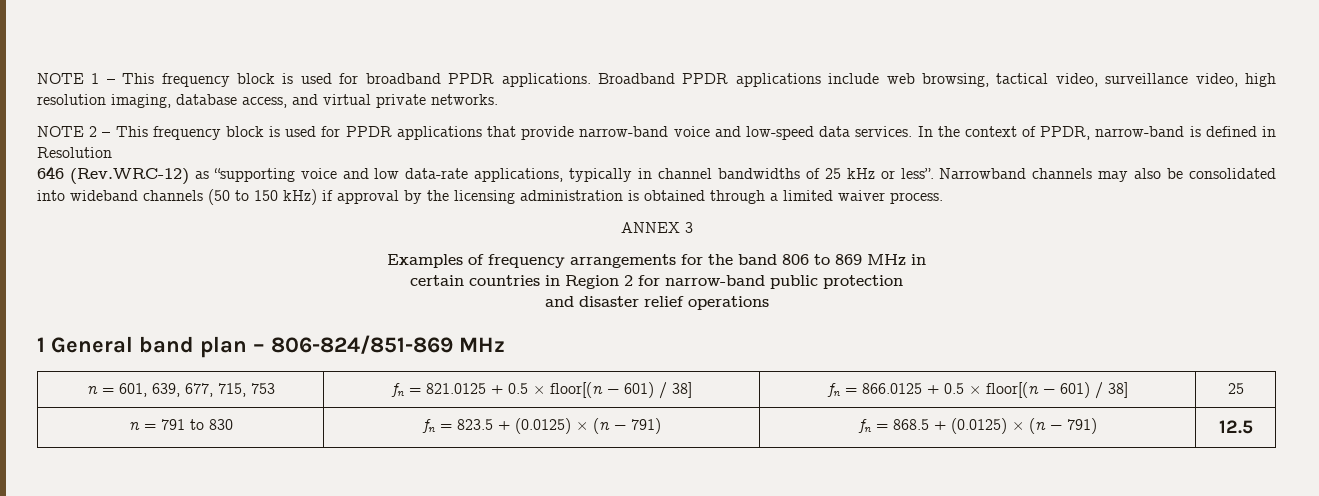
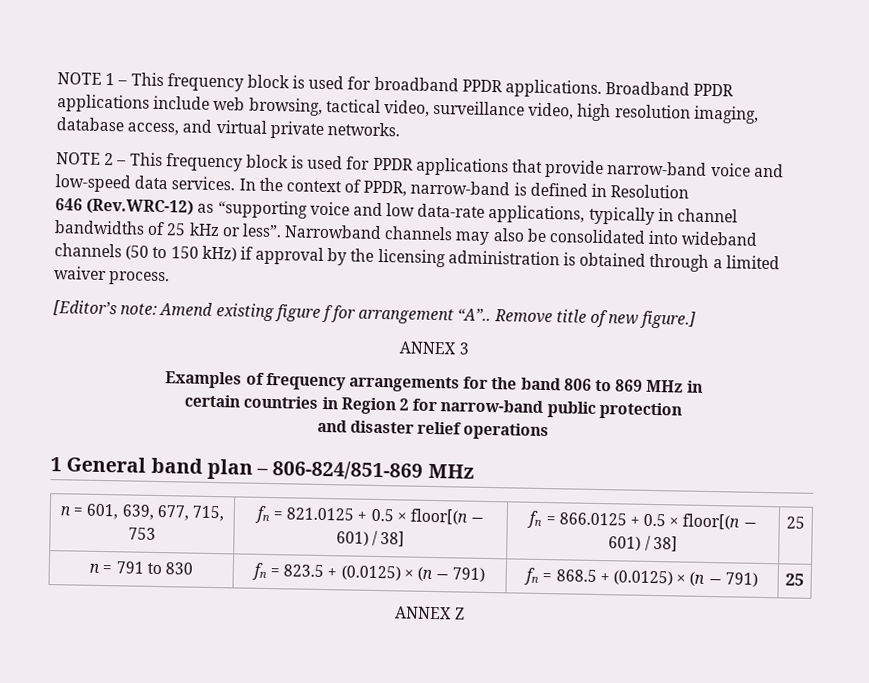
(943, 198) none -> [53,300,697,329] // [Editor’s note: Amend existing figure f for arrangement “A”.. Remove title of new figure.]
[1218,420,1253,434] 12.5 -> [785,573,804,586] [394,606,465,620] 25 // ANNEX Z

